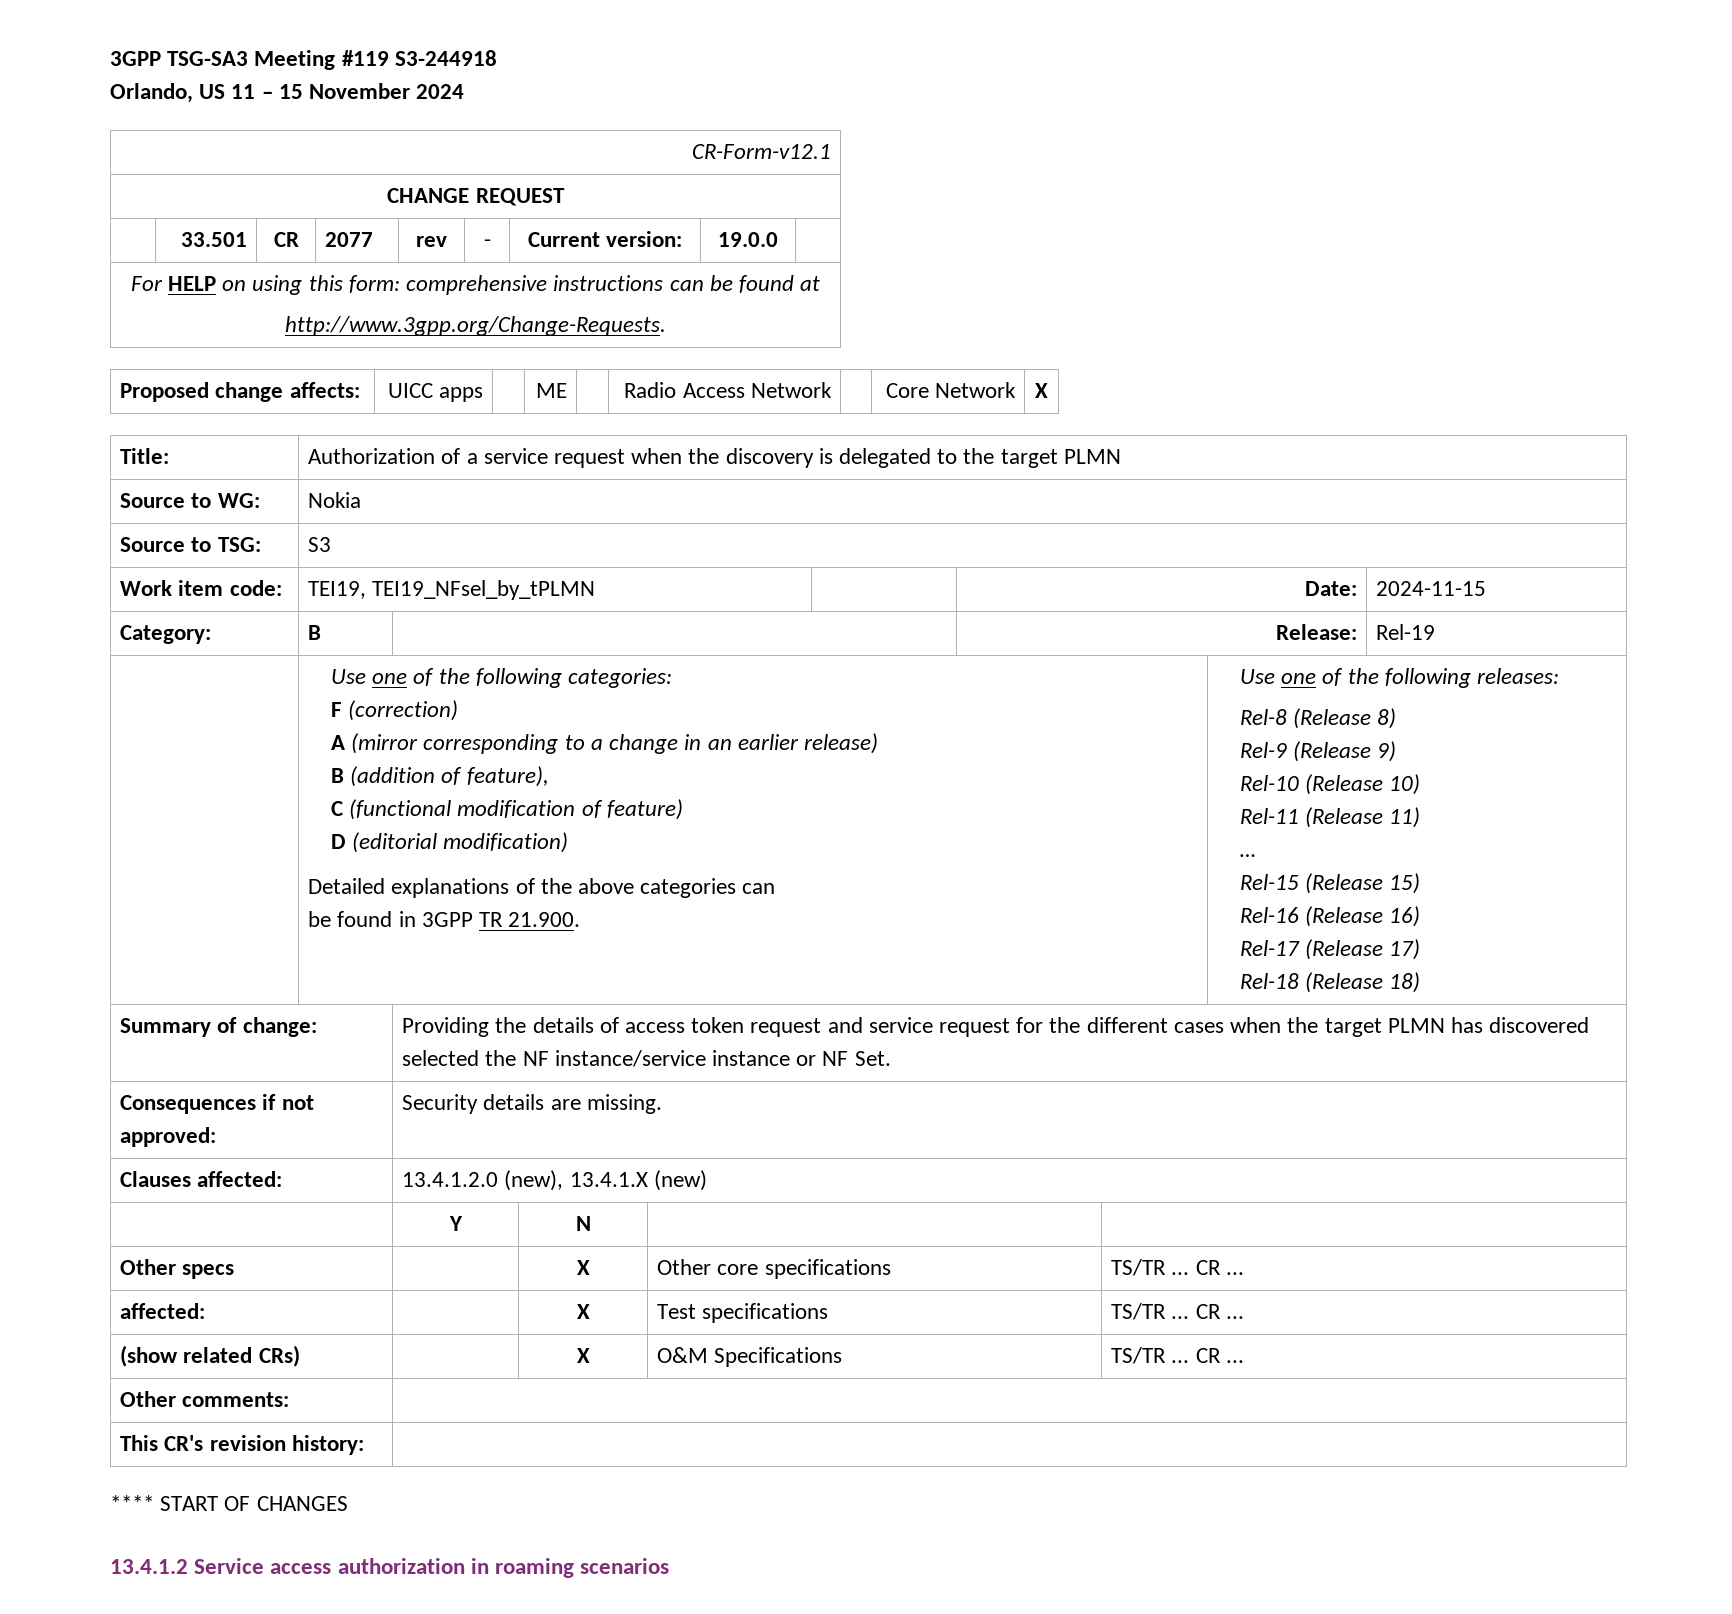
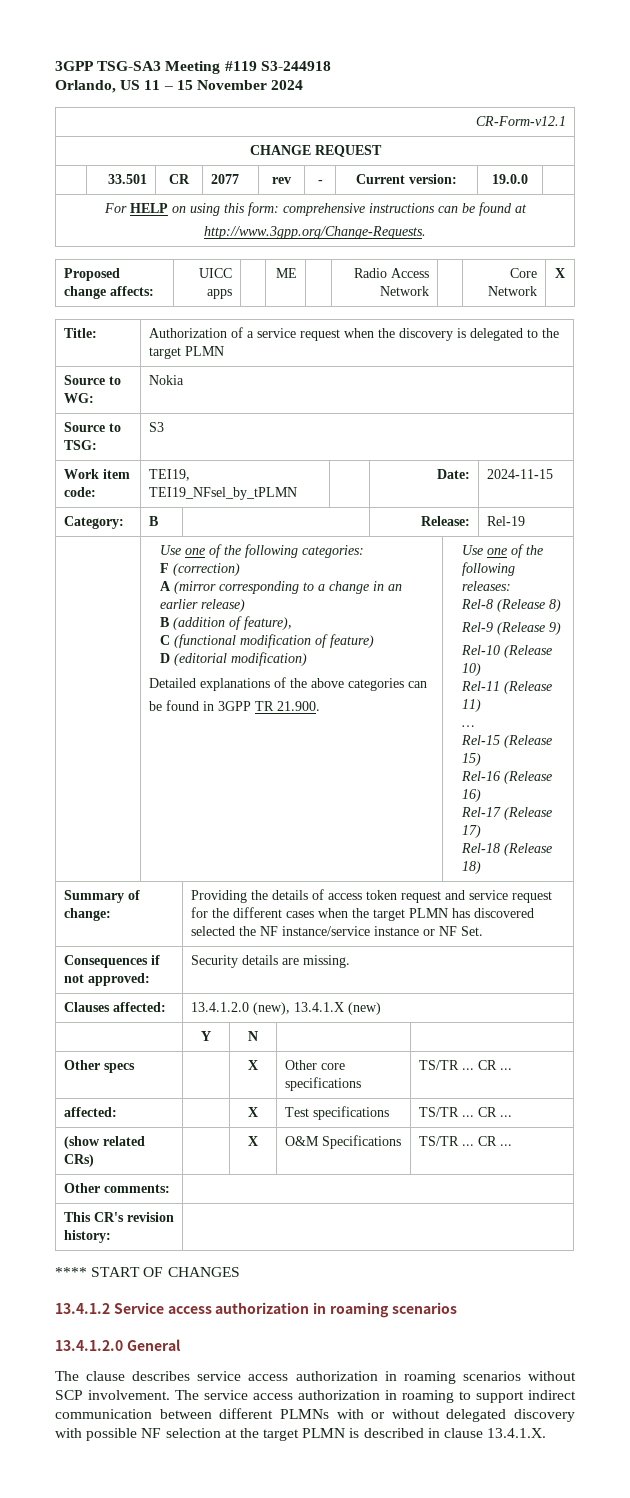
(670, 1566) none -> [55,1339,181,1351] [55,1371,576,1384] [55,1390,576,1403] [55,1408,575,1422] [55,1428,547,1441] // 13.4.1.2.0 General // The clause describes service access authorization in roaming scenarios without SCP involvement. The service access authorization in roaming to support indirect communication between different PLMNs with or without delegated discovery with possible NF selection at the target PLMN is described in clause 13.4.1.X.

